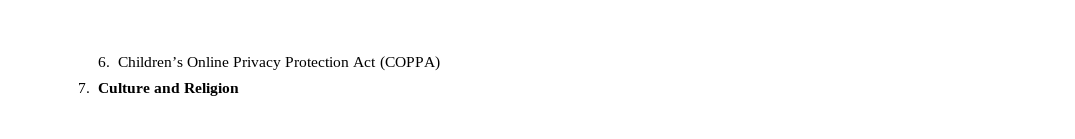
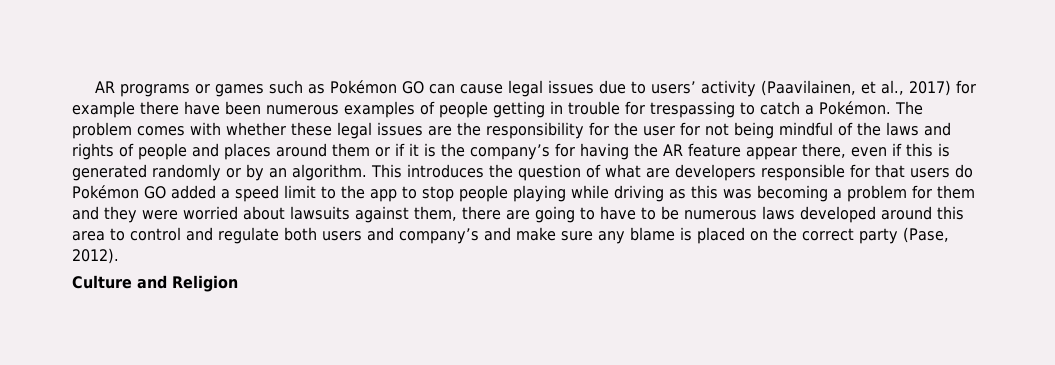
[97,56,440,71] [78,83,90,93] 6. Children’s Online Privacy Protection Act (COPPA) // 7. -> [94,80,976,97] [72,101,923,118] [72,122,951,139] [72,143,950,160] [72,164,973,181] [72,185,975,202] [72,206,964,223] [72,227,949,244] [72,248,119,264] AR programs or games such as Pokémon GO can cause legal issues due to users’ activity (Paavilainen, et al., 2017) for example there have been numerous examples of people getting in trouble for trespassing to catch a Pokémon. The problem comes with whether these legal issues are the responsibility for the user for not being mindful of the laws and rights of people and places around them or if it is the company’s for having the AR feature appear there, even if this is generated randomly or by an algorithm. This introduces the question of what are developers responsible for that users do Pokémon GO added a speed limit to the app to stop people playing while driving as this was becoming a problem for them and they were worried about lawsuits against them, there are going to have to be numerous laws developed around this area to control and regulate both users and company’s and make sure any blame is placed on the correct party (Pase, 2012). //

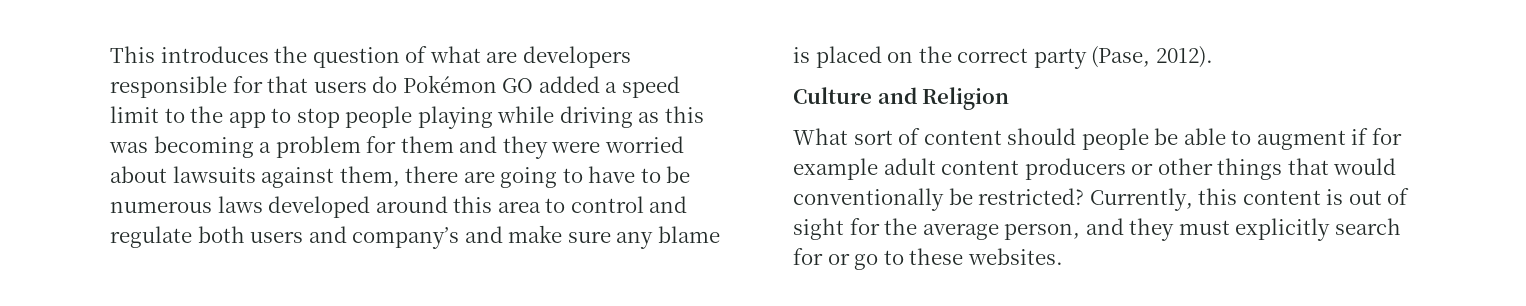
[94,80,976,97] [72,101,923,118] [72,122,951,139] [72,143,950,160] [72,164,367,181] AR programs or games such as Pokémon GO can cause legal issues due to users’ activity (Paavilainen, et al., 2017) for example there have been numerous examples of people getting in trouble for trespassing to catch a Pokémon. The problem comes with whether these legal issues are the responsibility for the user for not being mindful of the laws and rights of people and places around them or if it is the company’s for having the AR feature appear there, even if this is generated randomly or by an algorithm. -> (110, 54) none
(238, 283) none -> [793,128,1402,150] [793,158,1397,180] [793,188,1410,211] [793,218,1401,241] [793,248,1063,270] // What sort of content should people be able to augment if for example adult content producers or other things that would conventionally be restricted? Currently, this content is out of sight for the average person, and they must explicitly search for or go to these websites.

